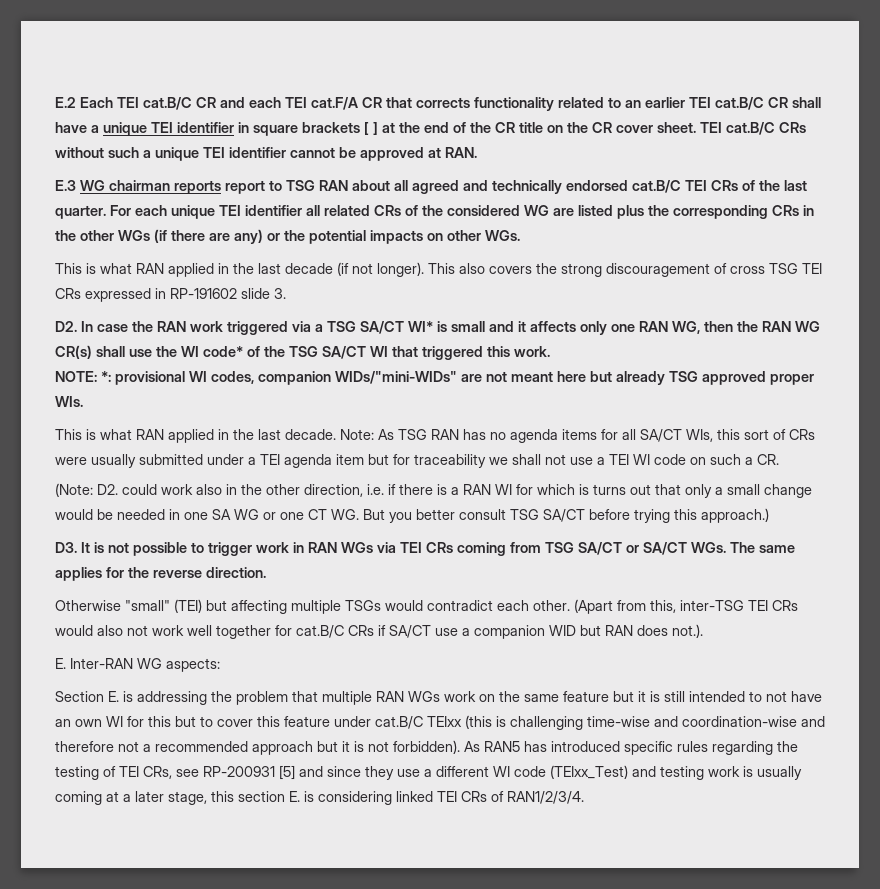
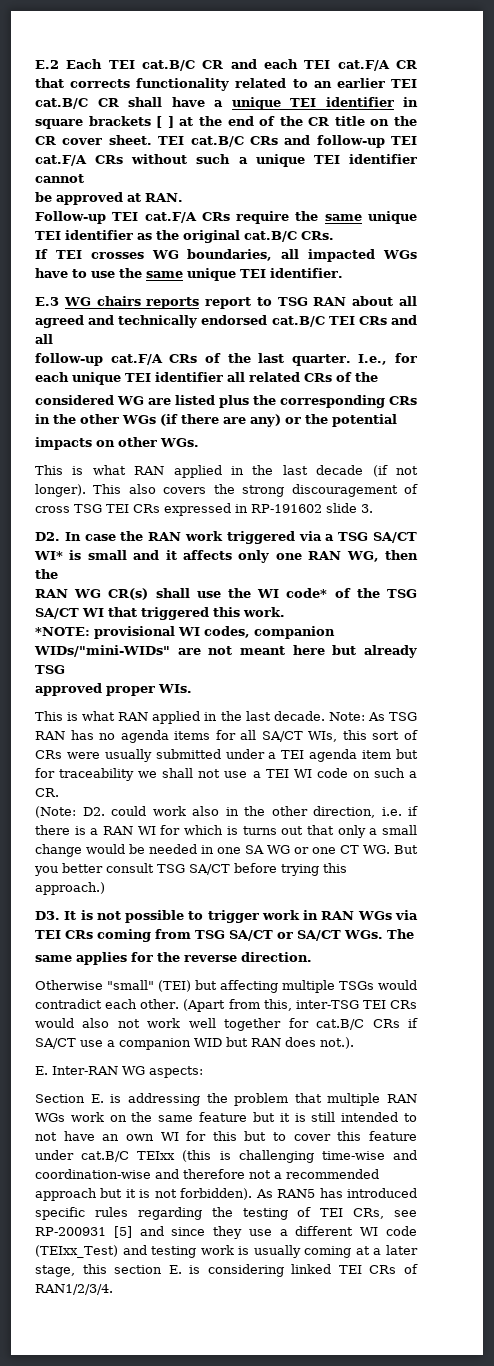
(806, 127) none -> [284,135,417,148] [35,155,124,166] and follow-up TEI cat.F/A CRs
(335, 152) none -> (84, 178) //
(477, 152) none -> [35,211,417,224] [35,230,334,243] [35,249,417,262] [35,268,343,281] // Follow-up TEI cat.F/A CRs require the same unique TEI identifier as the original cat.B/C CRs. // If TEI crosses WG boundaries, all impacted WGs have to use the same unique TEI identifier.
[109,180,170,191] chairman -> [96,296,141,306] chairs
(738, 185) none -> [391,315,418,325] [35,334,53,344] [35,353,198,366] and all // follow-up cat.F/A CRs
[110,205,131,216] For -> [358,353,417,365] I.e., for
(443, 210) none -> (378, 377) //
(366, 237) none -> (397, 420) //
(758, 326) none -> (58, 574) //
[55,371,111,382] NOTE: *: -> [35,627,90,636] *NOTE:
(698, 376) none -> (65, 669) //
(755, 547) none -> (414, 934) //

